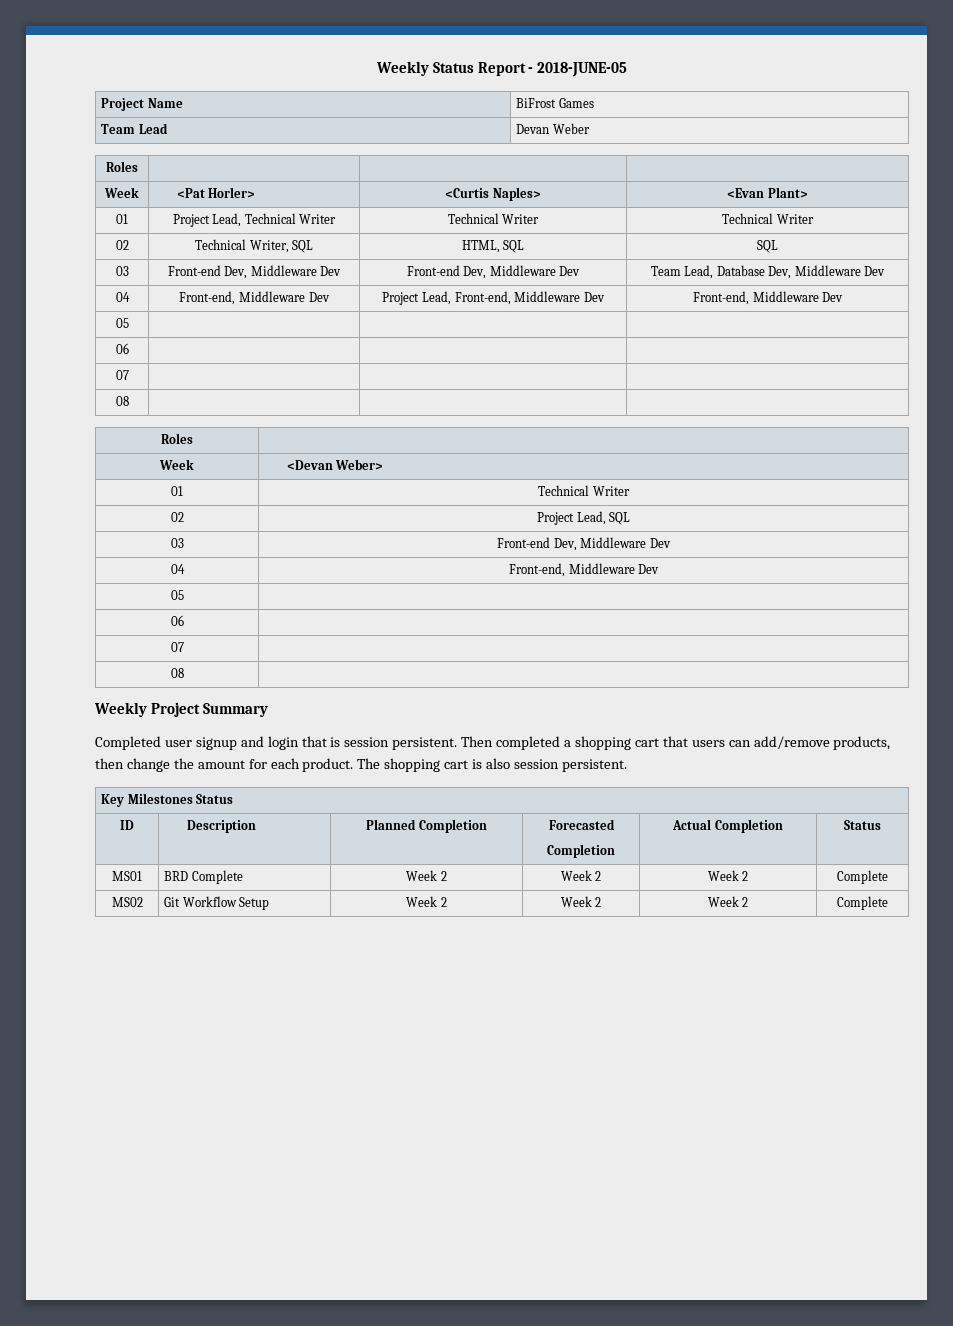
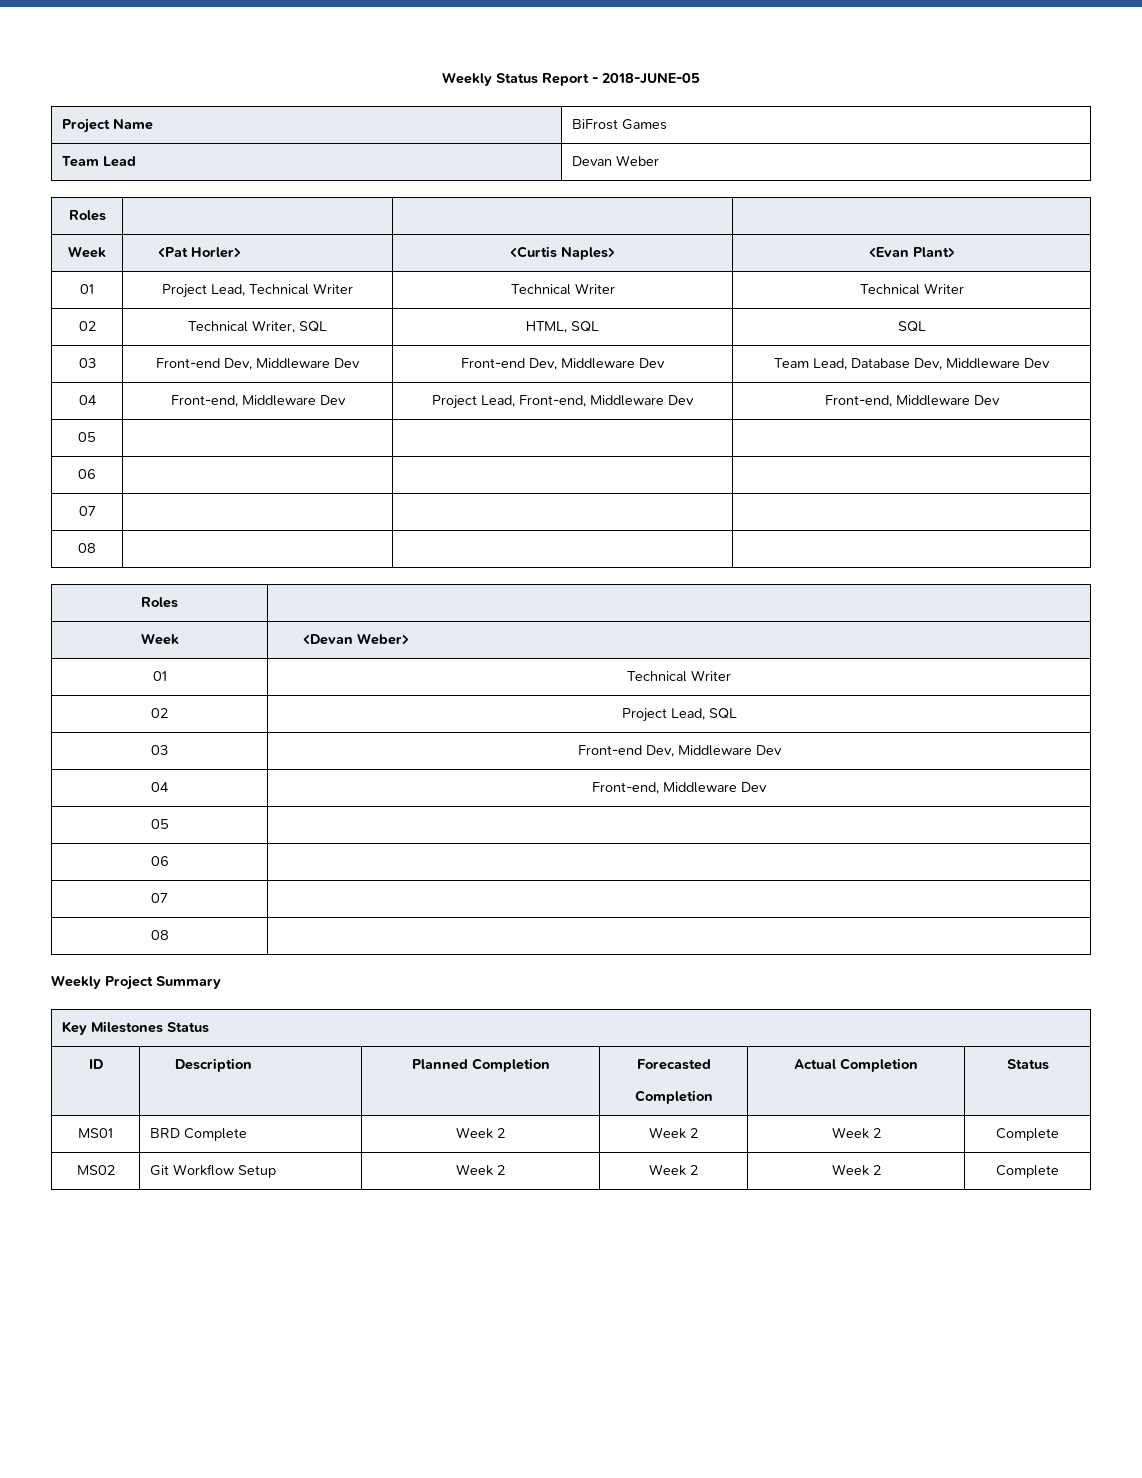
[95,736,891,750] [95,758,627,772] // Completed user signup and login that is session persistent. Then completed a shopping cart that users can add/remove products, then change the amount for each product. The shopping cart is also session persistent. -> (221, 982) none

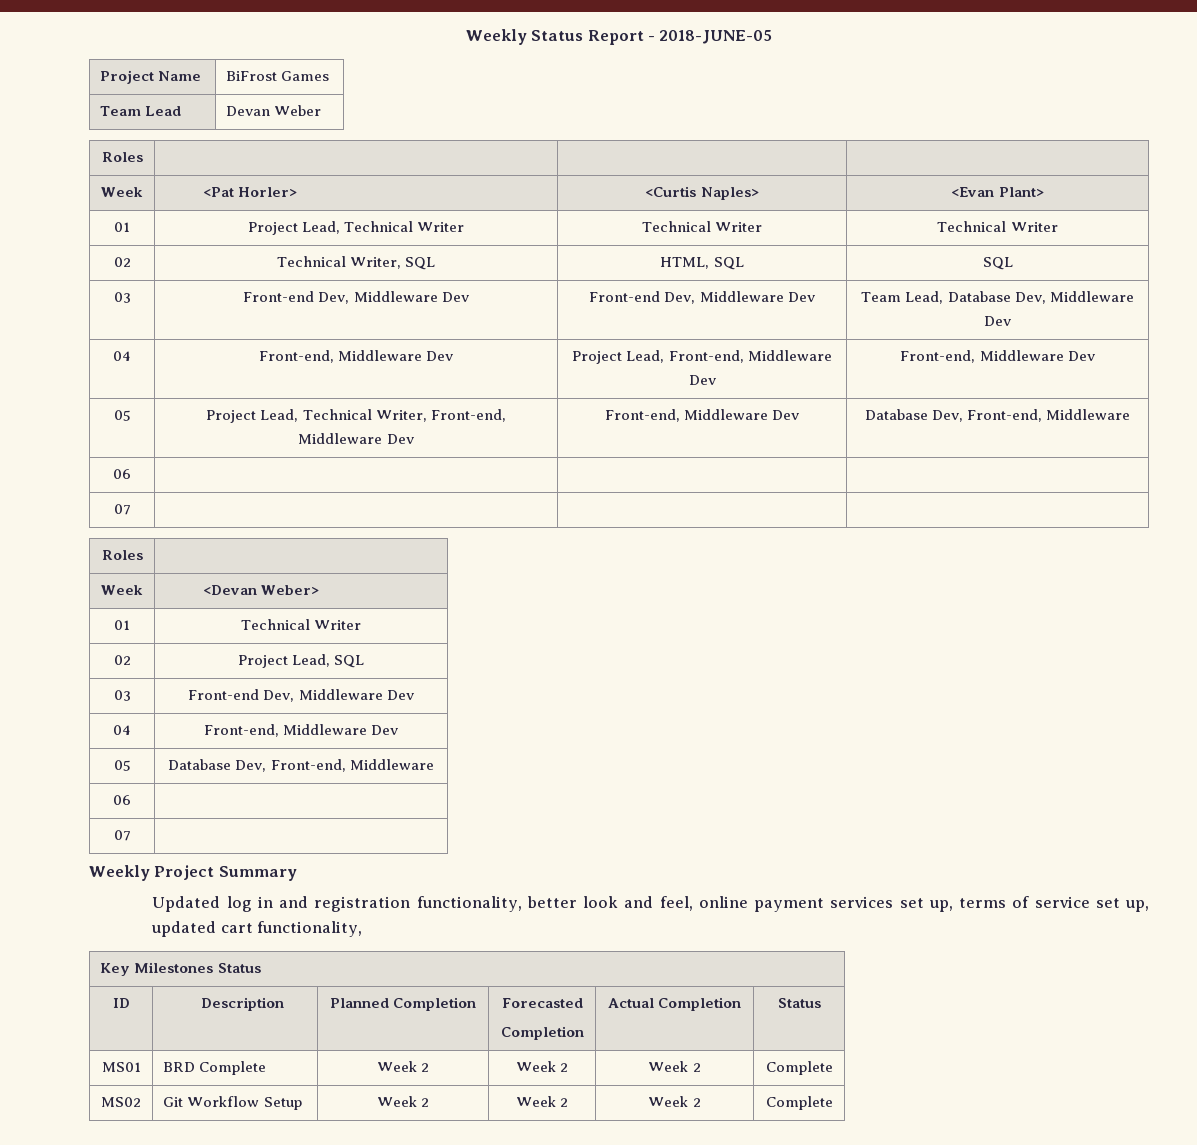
(96, 437) | | -> [206,409,506,423] [298,433,415,444] [604,409,801,422] [864,409,1131,422] Project Lead, Technical Writer, Front-end, Middleware Dev | Front-end, Middleware Dev | Database Dev, Front-end, Middleware
[78,543,96,553] // 08 | | | -> (131, 509) none
(169, 824) none -> [168,759,434,772] Database Dev, Front-end, Middleware
[150,930,169,940] // 08 | -> (131, 835) none
(221, 982) none -> [152,896,1150,912] [151,921,363,937] // Updated log in and registration functionality, better look and feel, online payment services set up, terms of service set up, updated cart functionality,

